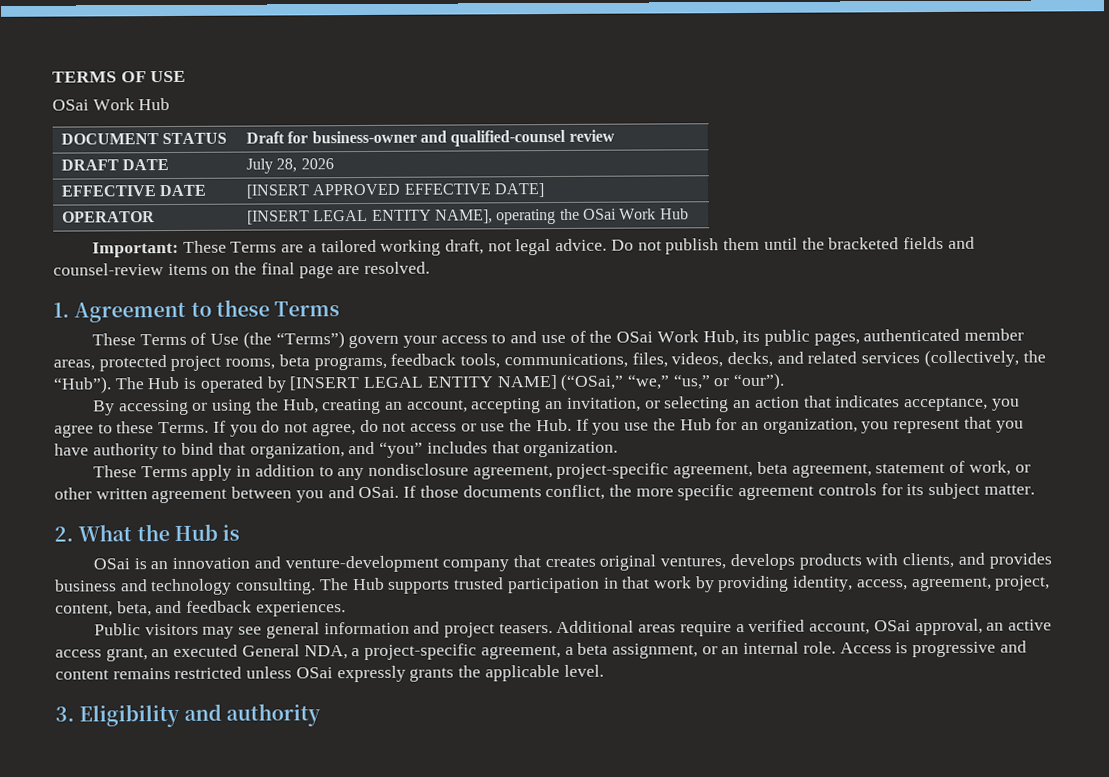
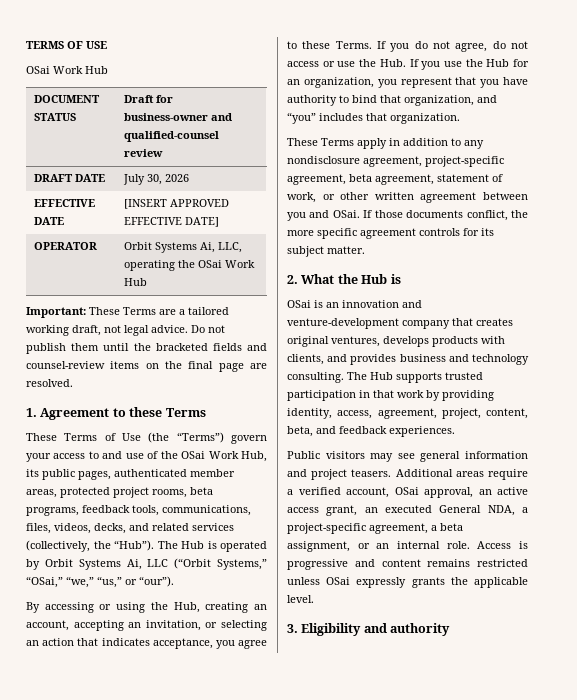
[276,158,298,173] 28, -> [147,174,163,185] 30,
[246,209,493,225] [INSERT LEGAL ENTITY NAME], -> [124,242,243,253] Orbit Systems Ai, LLC,
[289,373,625,391] [INSERT LEGAL ENTITY NAME] (“OSai,” -> [44,558,267,570] [26,576,63,588] Orbit Systems Ai, LLC (“Orbit Systems,” “OSai,”

